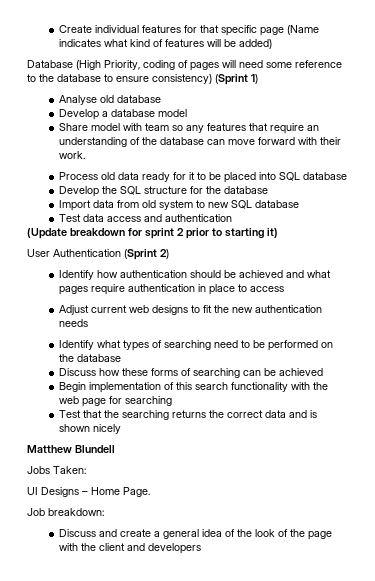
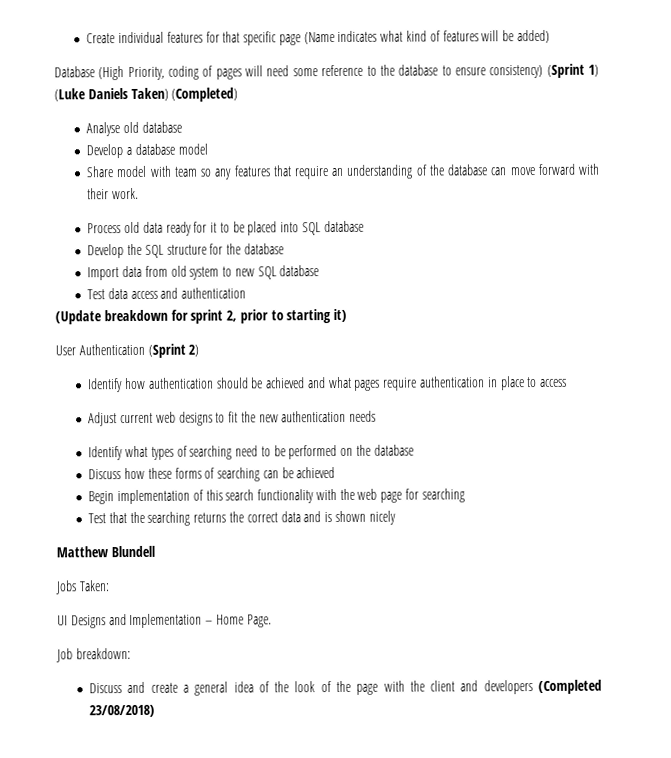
(258, 79) none -> [54,87,239,102] (Luke Daniels Taken) (Completed)
[177,228,184,236] 2 -> [226,310,238,322] 2,
(79, 492) none -> [108,613,203,629] and Implementation
(201, 548) none -> [537,679,602,695] [89,704,156,718] (Completed 23/08/2018)

